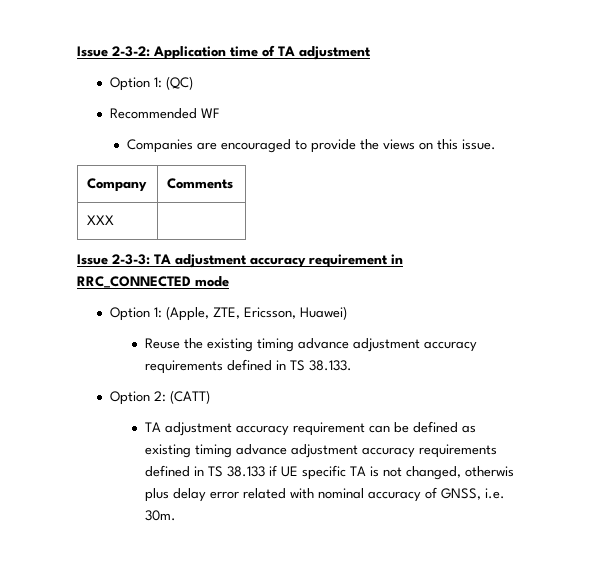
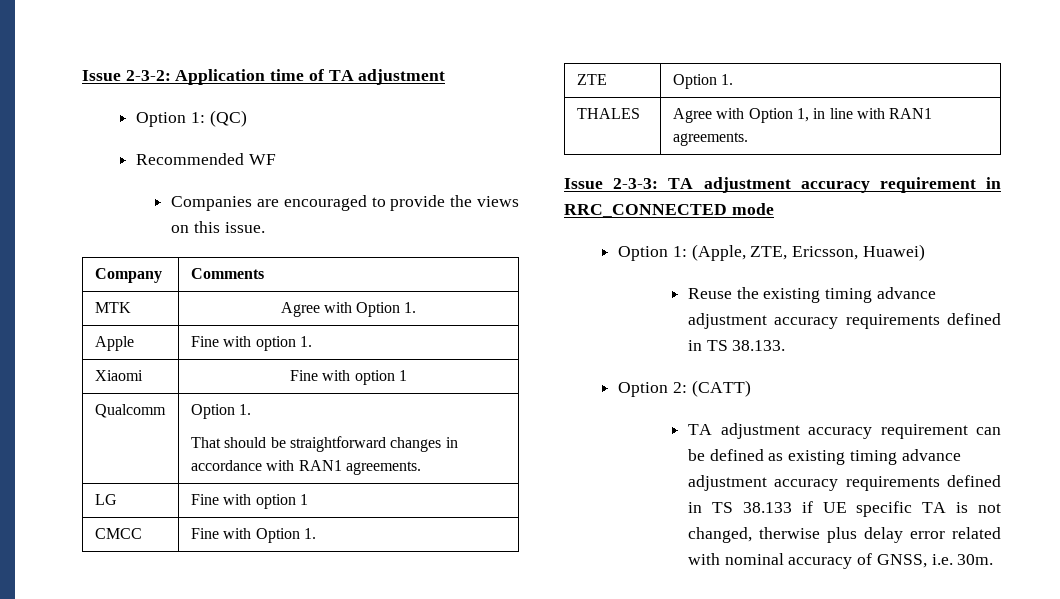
[87,215,115,225] XXX | -> [94,302,131,313] [280,302,417,317] [94,336,134,351] [190,336,312,351] [94,370,143,381] [290,370,407,385] [94,404,166,418] [190,404,252,419] [190,436,458,452] [190,460,421,475] [94,494,117,505] [190,494,308,509] [94,528,142,539] [190,528,316,543] [576,74,607,85] [672,74,734,89] [576,108,640,119] [672,108,933,123] [672,132,748,146] MTK | Agree with Option 1. // Apple | Fine with option 1. // Xiaomi | Fine with option 1 // Qualcomm | Option 1. // That should be straightforward changes in accordance with RAN1 agreements. // LG | Fine with option 1 // CMCC | Fine with Option 1. // ZTE | Option 1. // THALES | Agree with Option 1, in line with RAN1 agreements.
[464,466,514,477] otherwis -> [759,527,821,539] therwise

